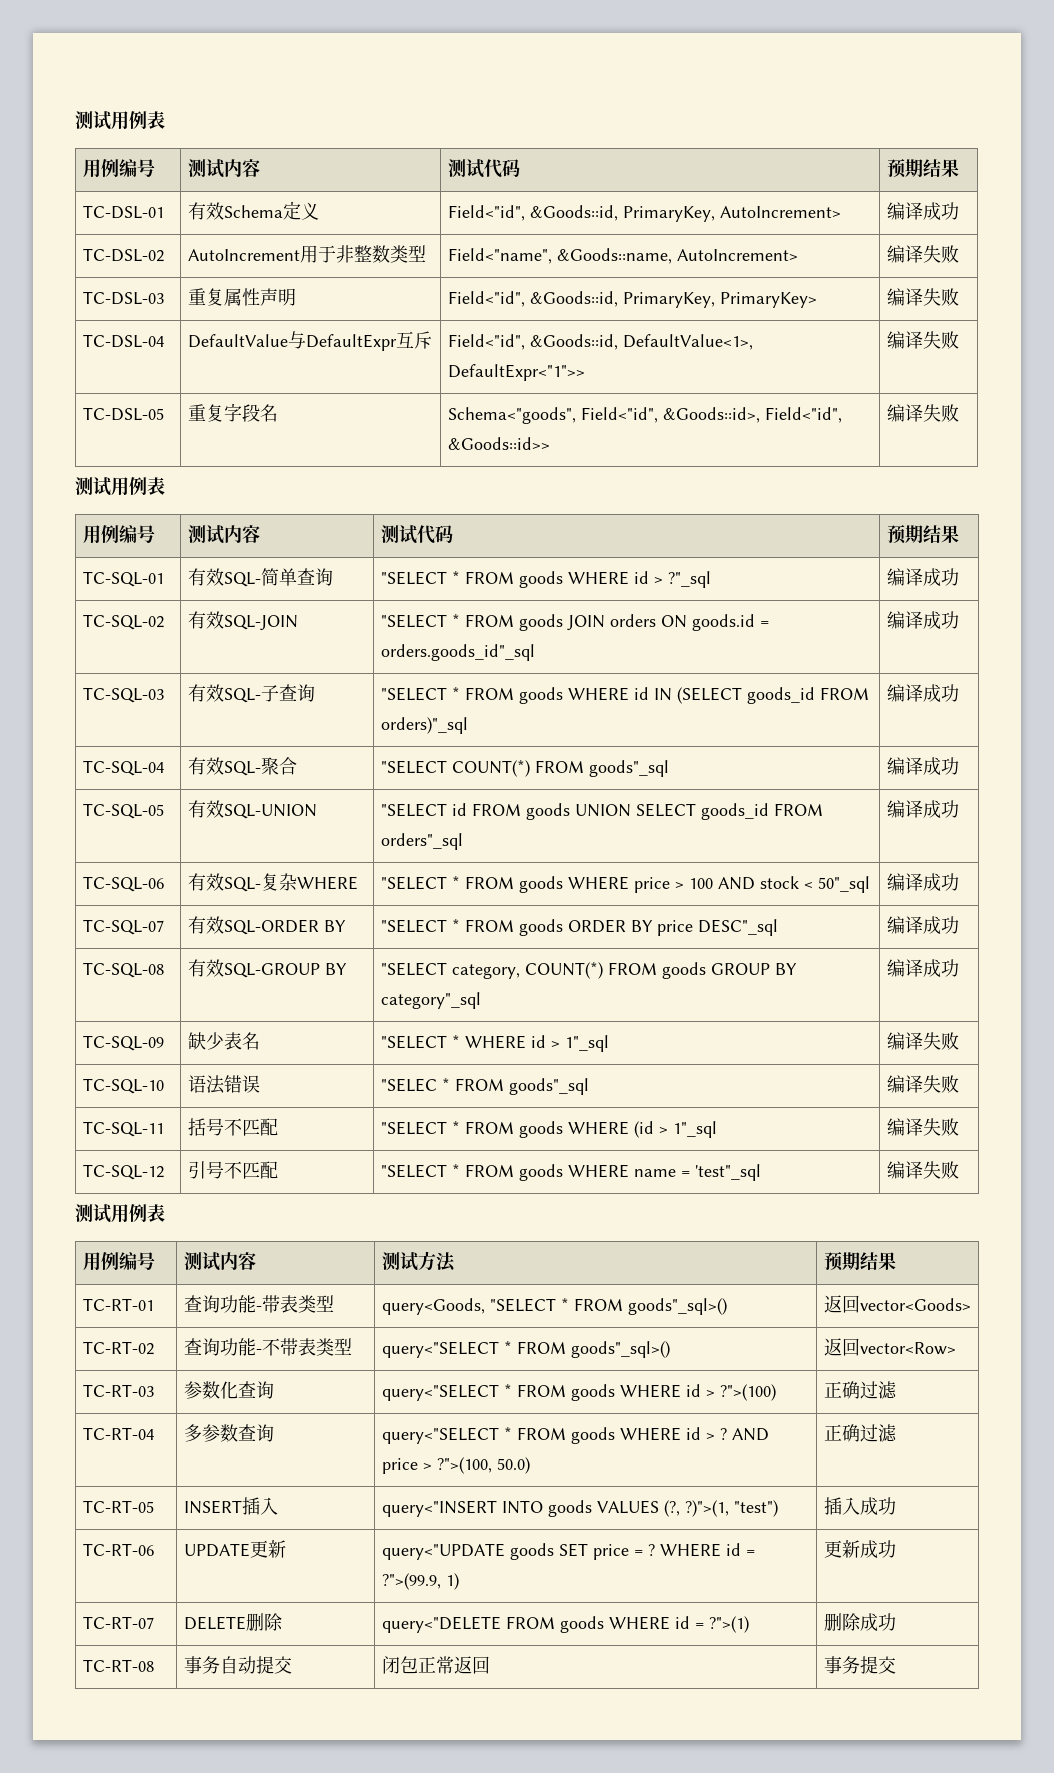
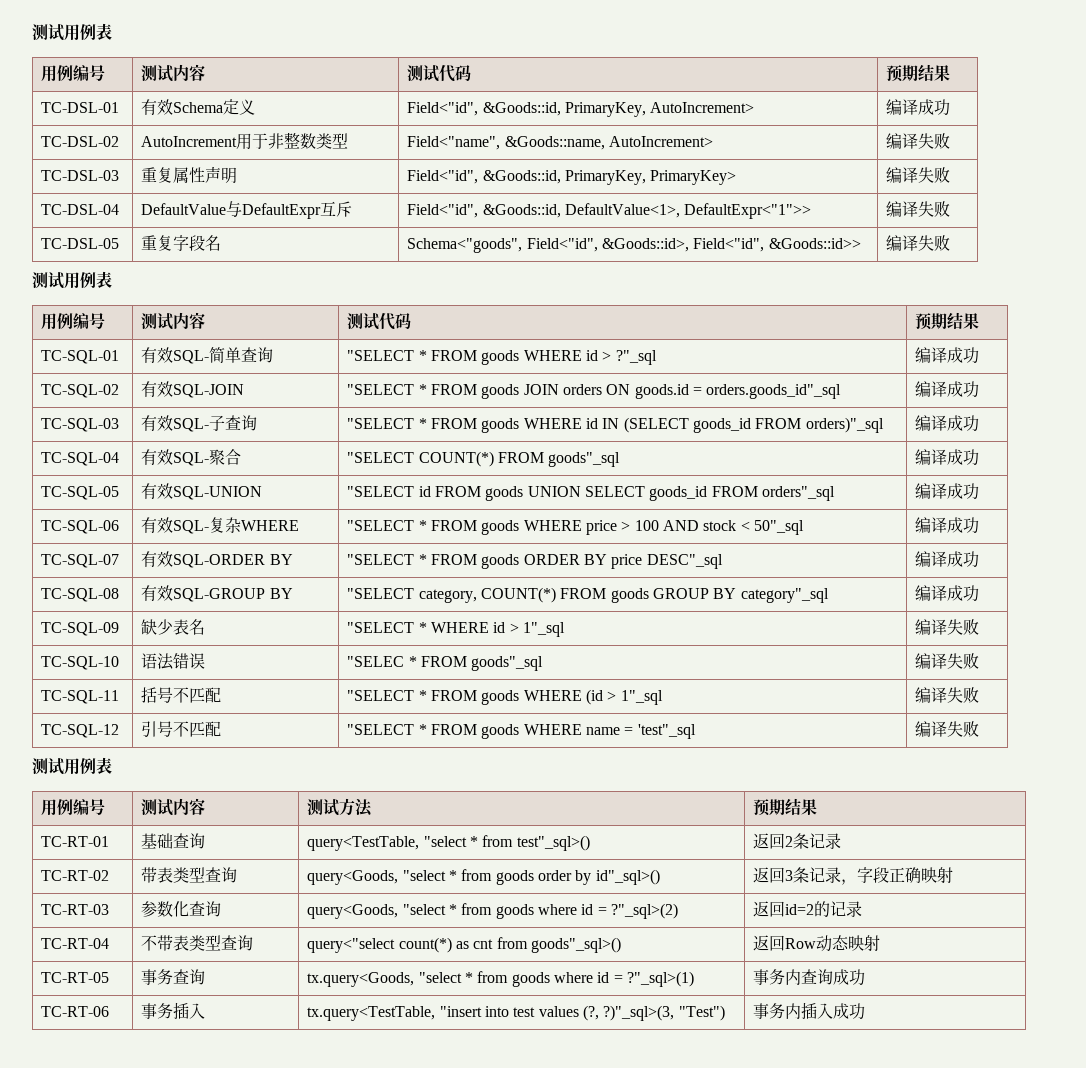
[183,1295,334,1313] [381,1298,727,1315] [823,1295,971,1313] [82,1341,154,1355] [183,1338,352,1356] [381,1341,670,1358] [823,1338,956,1356] [82,1384,154,1397] [183,1381,274,1399] [381,1384,776,1401] [823,1381,897,1399] 查询功能-带表类型 | query<Goods, "SELECT * FROM goods"_sql>() | 返回vector<Goods> // TC-RT-02 | 查询功能-不带表类型 | query<"SELECT * FROM goods"_sql>() | 返回vector<Row> // TC-RT-03 | 参数化查询 | query<"SELECT * FROM goods WHERE id > ?">(100) | 正确过滤 -> [141,833,206,849] [307,835,590,851] [753,833,842,849] [41,870,110,881] [141,867,238,883] [307,869,660,885] [753,867,954,885] [41,904,110,915] [141,901,222,917] [307,903,679,919] [753,901,863,917] 基础查询 | query<TestTable, "select * from test"_sql>() | 返回2条记录 // TC-RT-02 | 带表类型查询 | query<Goods, "select * from goods order by id"_sql>() | 返回3条记录，字段正确映射 // TC-RT-03 | 参数化查询 | query<Goods, "select * from goods where id = ?"_sql>(2) | 返回id=2的记录
[183,1424,274,1442] [381,1427,769,1444] [381,1457,530,1474] [823,1424,897,1442] [82,1500,154,1513] [183,1497,278,1515] [381,1500,778,1517] [823,1497,896,1515] [82,1543,154,1556] [183,1540,286,1558] [381,1543,755,1560] [381,1573,459,1590] [823,1540,896,1558] [82,1616,154,1629] [183,1613,283,1631] [381,1616,749,1633] [823,1613,896,1631] [82,1659,154,1672] [183,1656,292,1674] [381,1656,490,1674] [823,1656,896,1674] 多参数查询 | query<"SELECT * FROM goods WHERE id > ? AND price > ?">(100, 50.0) | 正确过滤 // TC-RT-05 | INSERT插入 | query<"INSERT INTO goods VALUES (?, ?)">(1, "test") | 插入成功 // TC-RT-06 | UPDATE更新 | query<"UPDATE goods SET price = ? WHERE id = ?">(99.9, 1) | 更新成功 // TC-RT-07 | DELETE删除 | query<"DELETE FROM goods WHERE id = ?">(1) | 删除成功 // TC-RT-08 | 事务自动提交 | 闭包正常返回 | 事务提交 -> [141,935,254,951] [307,937,622,953] [753,935,881,952] [41,972,110,983] [141,969,206,985] [307,971,695,987] [753,969,866,986] [41,1006,110,1017] [141,1002,206,1019] [307,1005,725,1021] [753,1002,866,1020] 不带表类型查询 | query<"select count(*) as cnt from goods"_sql>() | 返回Row动态映射 // TC-RT-05 | 事务查询 | tx.query<Goods, "select * from goods where id = ?"_sql>(1) | 事务内查询成功 // TC-RT-06 | 事务插入 | tx.query<TestTable, "insert into test values (?, ?)"_sql>(3, "Test") | 事务内插入成功

